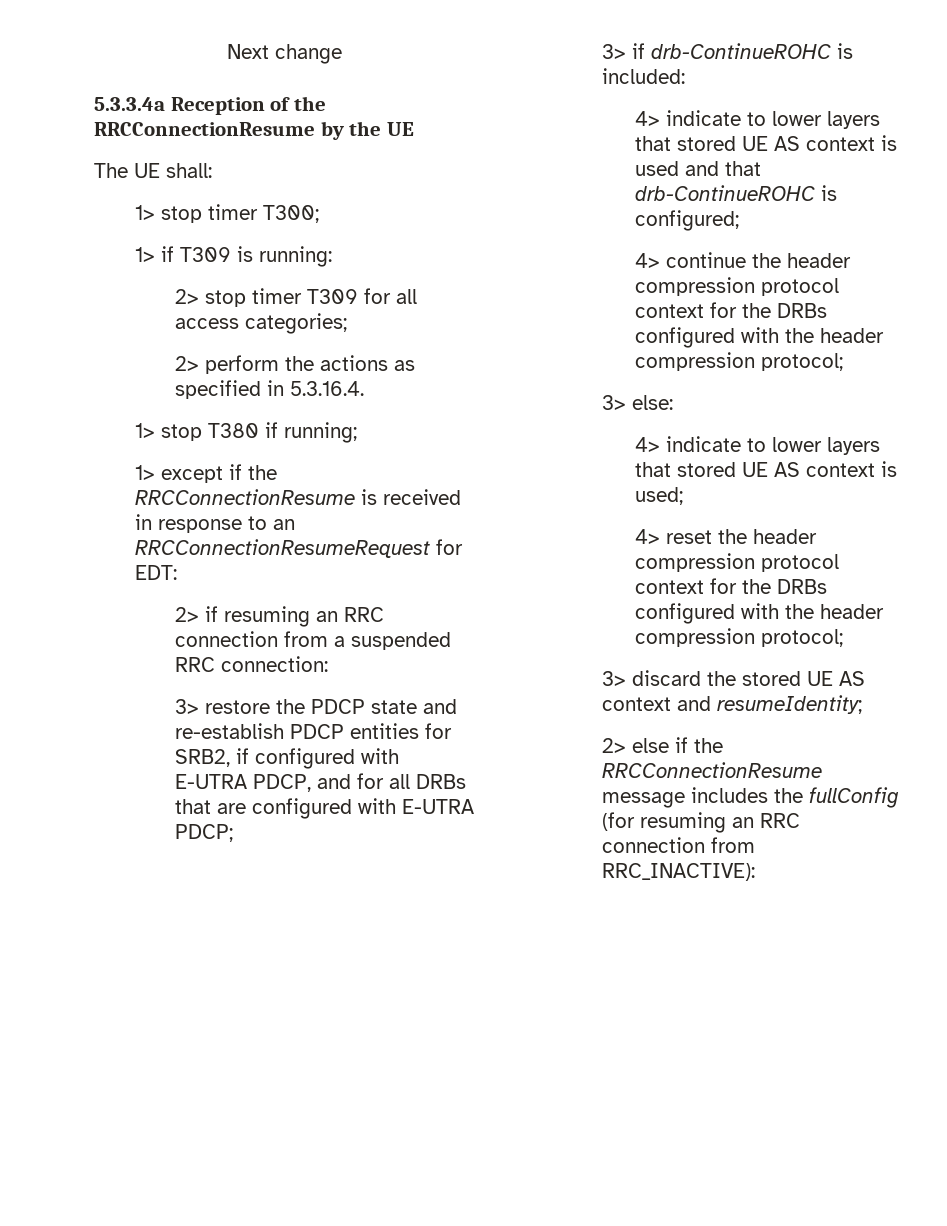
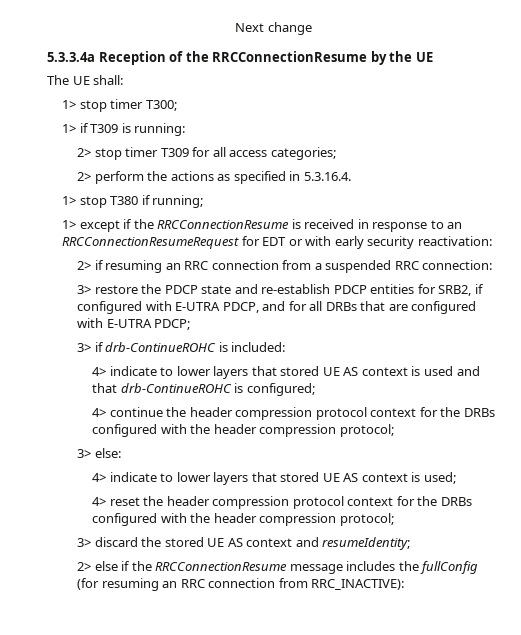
[134,565,177,580] EDT: -> [262,236,492,249] EDT or with early security reactivation:

